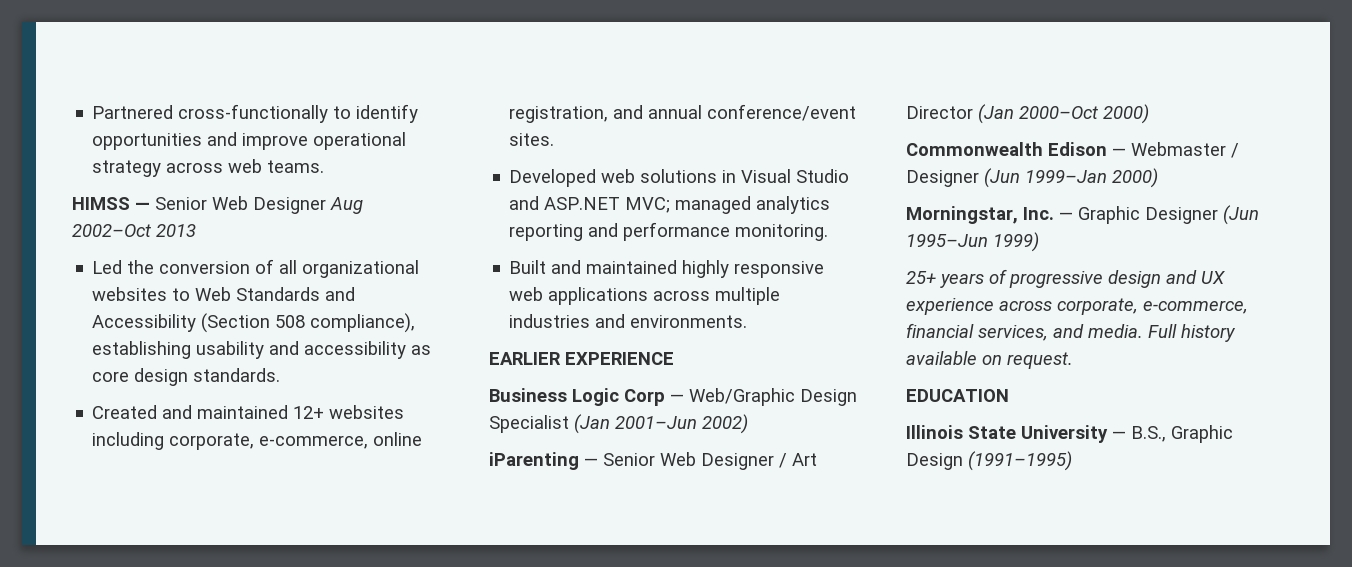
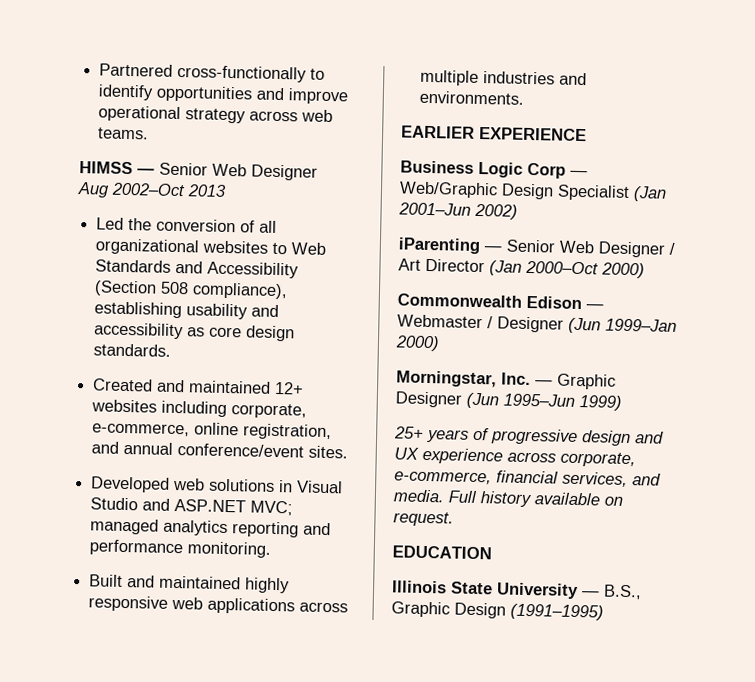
(326, 205) none -> (318, 172) //

